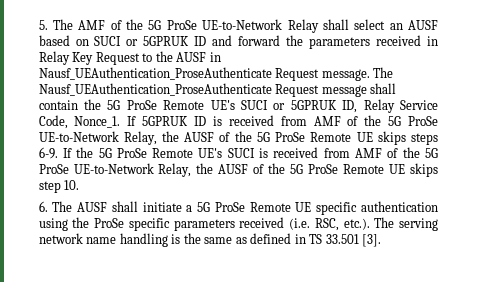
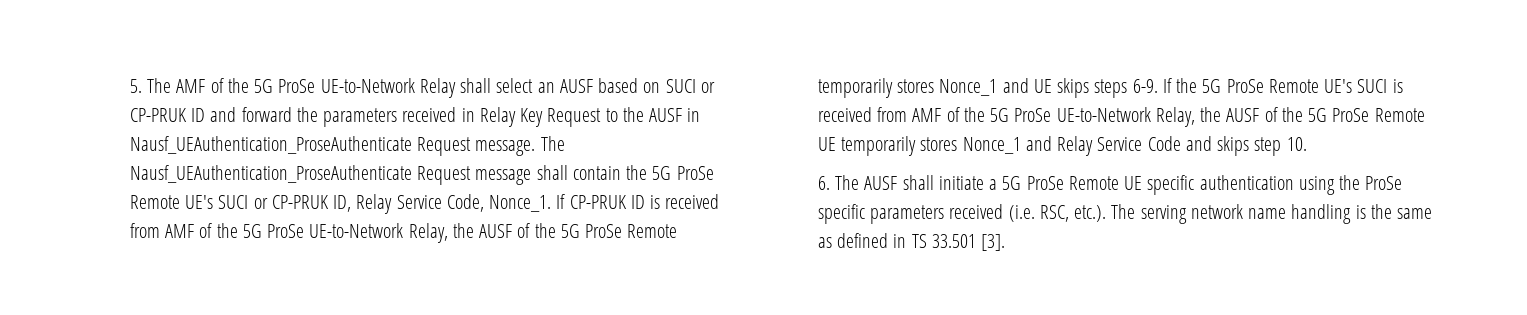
[143,36,190,46] 5GPRUK -> [129,108,187,122] CP-PRUK
[290,100,337,110] 5GPRUK -> [271,195,329,209] CP-PRUK
[142,116,189,126] 5GPRUK -> [569,195,627,209] CP-PRUK
(352, 137) none -> [817,78,1029,98] temporarily stores Nonce_1 and
(406, 169) none -> [841,136,1212,156] temporarily stores Nonce_1 and Relay Service Code and

